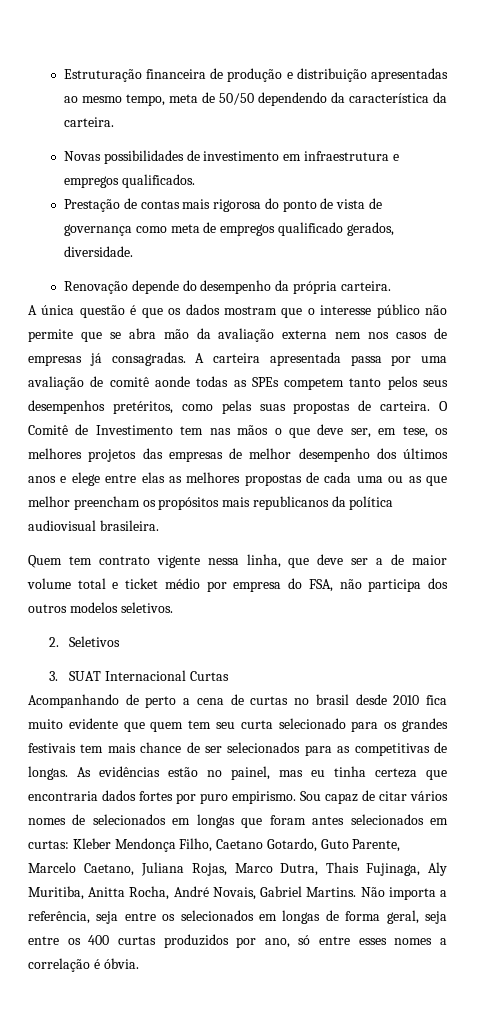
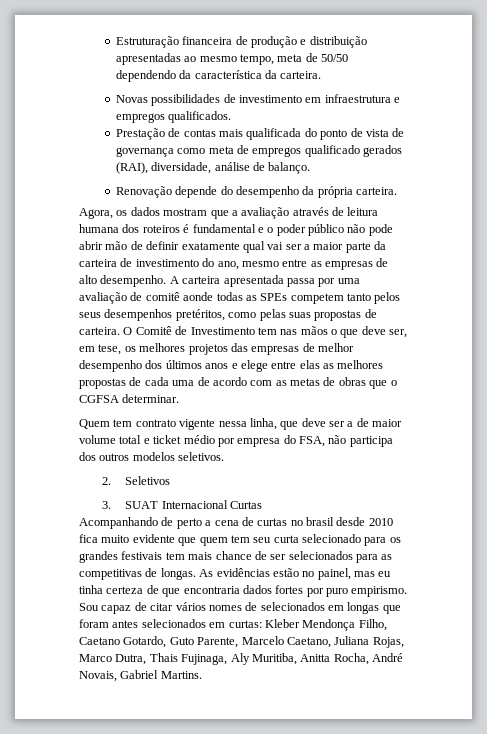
[213,199,262,212] rigorosa -> [246,128,302,140] qualificada
[346,222,394,236] [63,246,133,257] gerados, diversidade. -> [363,145,403,157] [115,162,311,174] gerados (RAI), diversidade, análise de balanço.
[28,304,448,318] [28,328,447,342] [28,352,186,366] A única questão é que os dados mostram que o interesse público não permite que se abra mão da avaliação externa nem nos casos de empresas já consagradas. -> [79,207,379,219] [79,224,393,236] [79,241,387,253] [79,258,389,270] [79,275,167,287] Agora, os dados mostram que a avaliação através de leitura humana dos roteiros é fundamental e o poder público não pode abrir mão de definir exatamente qual vai ser a maior parte da carteira de investimento do ano, mesmo entre as empresas de alto desempenho.
[388,476,447,486] [28,496,394,510] [28,520,159,531] ou as que melhor preencham os propósitos mais republicanos da política audiovisual brasileira. -> [197,377,397,389] [79,394,180,403] de acordo com as metas de obras que o CGFSA determinar.
(417, 773) none -> [146,585,159,594] de
[360,887,448,900] [28,910,447,924] [28,934,447,948] [28,958,139,972] Não importa a referência, seja entre os selecionados em longas de forma geral, seja entre os 400 curtas produzidos por ano, só entre esses nomes a correlação é óbvia. -> (202, 675) none

